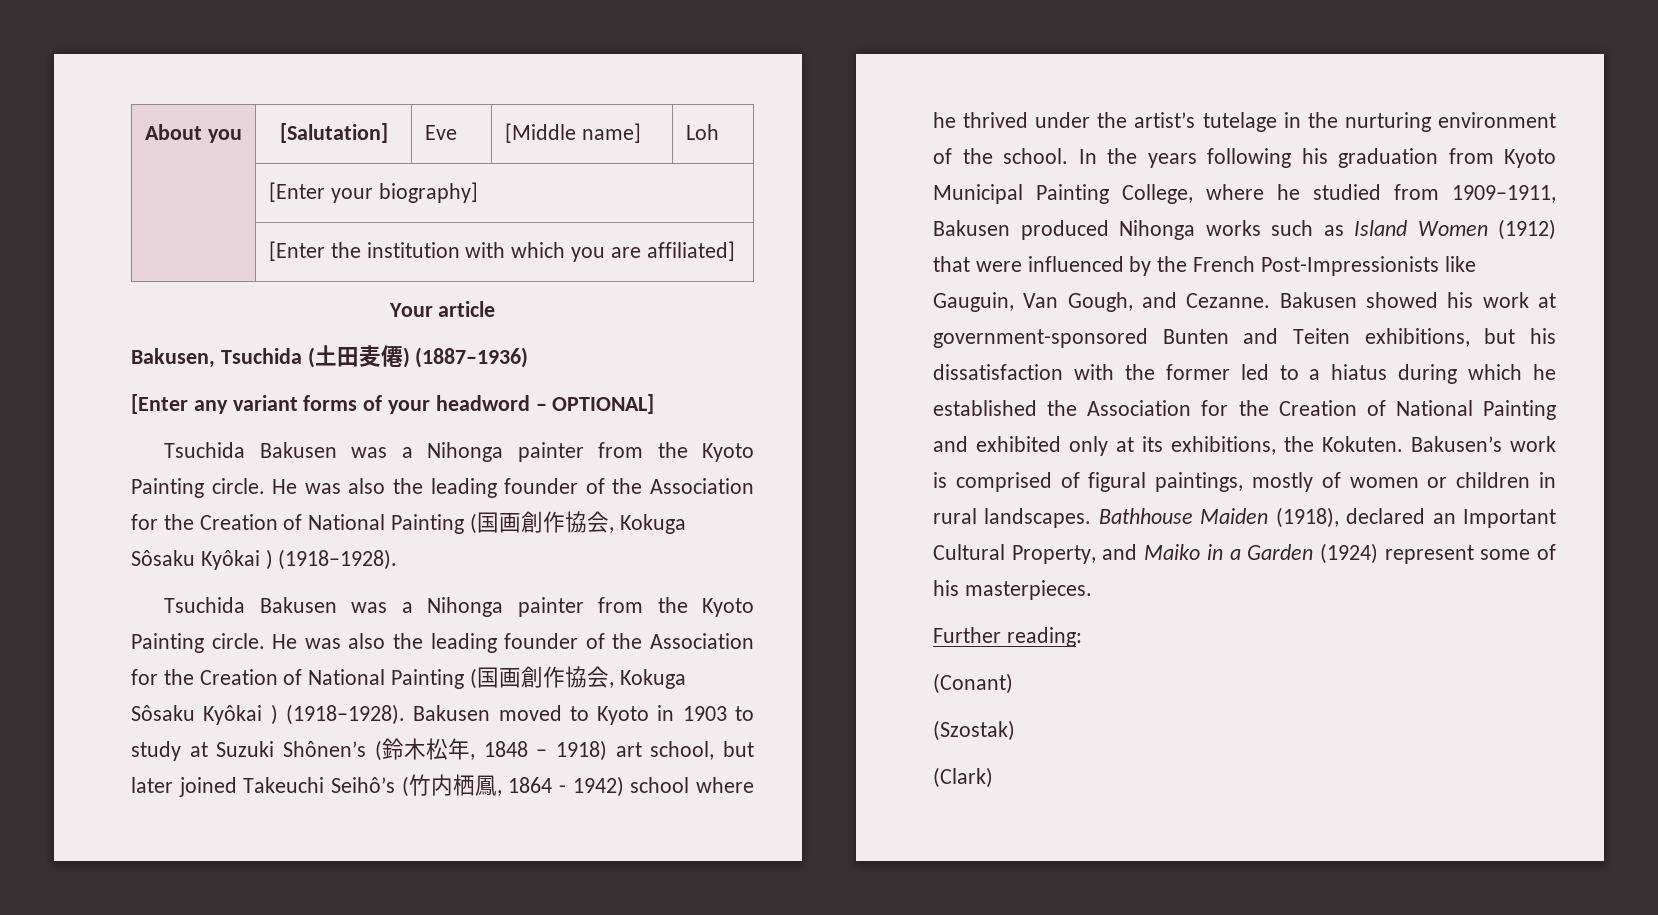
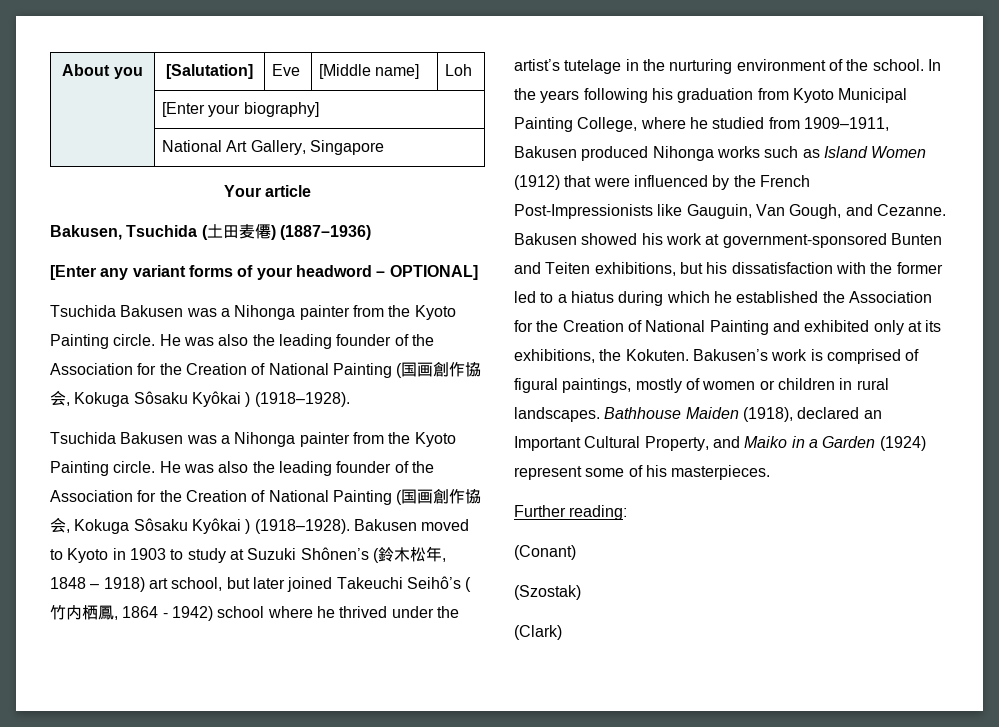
[268,241,735,262] [Enter the institution with which you are affiliated] -> [162,140,385,155] National Art Gallery, Singapore

